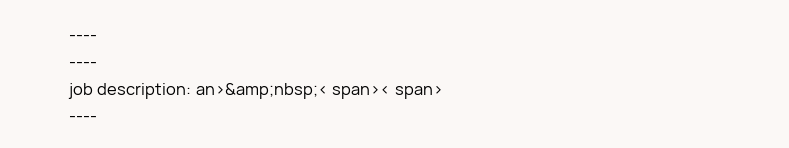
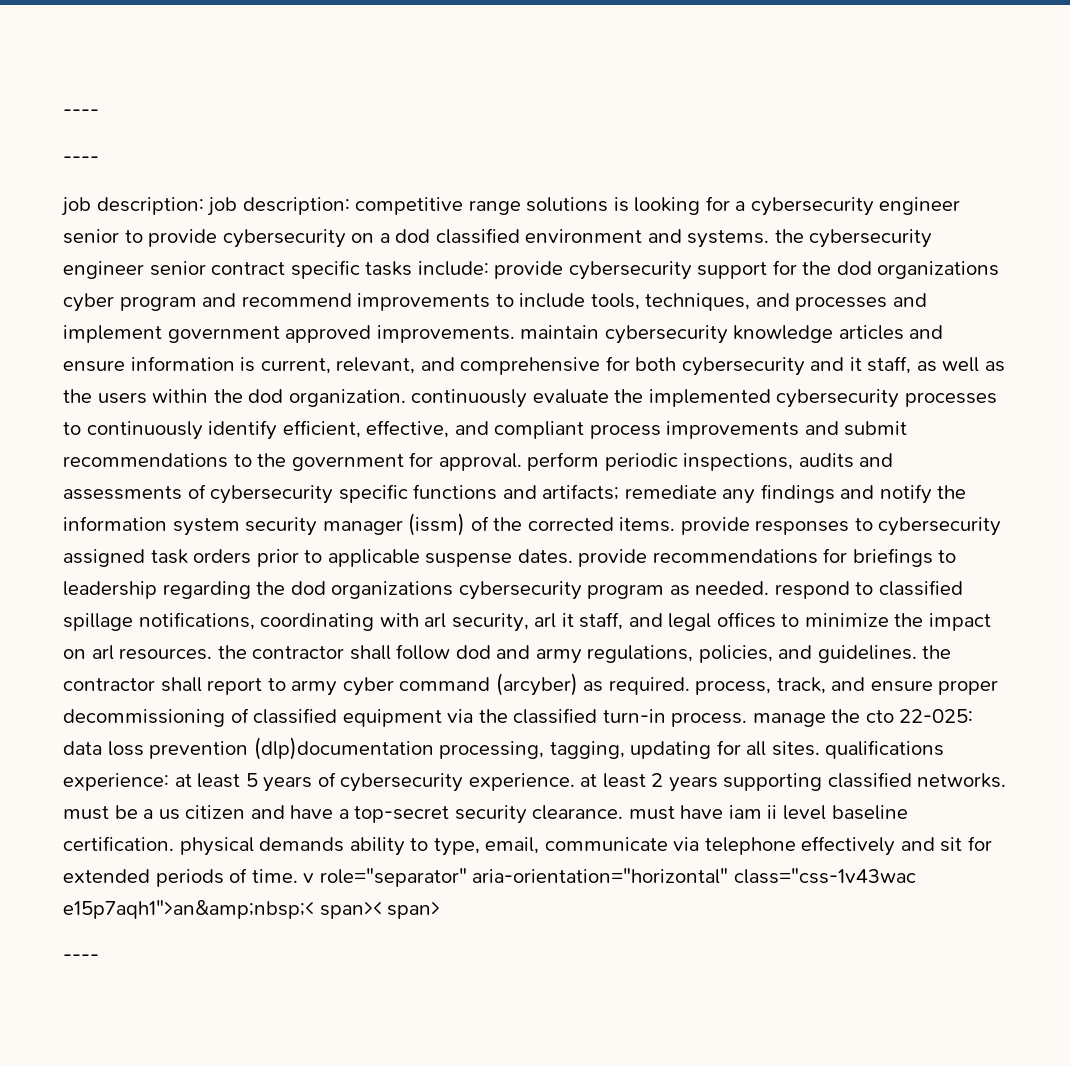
[195,83,328,99] an>&amp;nbsp;< -> [207,196,961,216] [63,228,933,248] [63,260,1000,280] [63,293,927,312] [63,325,944,344] [63,356,1006,376] [63,389,997,408] [63,420,908,440] [63,452,894,471] [63,484,967,504] [63,513,1002,536] [63,548,957,567] [63,580,963,600] [63,612,992,632] [63,644,952,664] [63,673,999,696] [63,708,974,727] [63,737,945,760] [63,772,1007,792] [63,805,908,824] [63,836,992,856] [63,868,916,887] [63,900,314,919] job description: competitive range solutions is looking for a cybersecurity engineer senior to provide cybersecurity on a dod classified environment and systems. the cybersecurity engineer senior contract specific tasks include: provide cybersecurity support for the dod organizations cyber program and recommend improvements to include tools, techniques, and processes and implement government approved improvements. maintain cybersecurity knowledge articles and ensure information is current, relevant, and comprehensive for both cybersecurity and it staff, as well as the users within the dod organization. continuously evaluate the implemented cybersecurity processes to continuously identify efficient, effective, and compliant process improvements and submit recommendations to the government for approval. perform periodic inspections, audits and assessments of cybersecurity specific functions and artifacts; remediate any findings and notify the information system security manager (issm) of the corrected items. provide responses to cybersecurity assigned task orders prior to applicable suspense dates. provide recommendations for briefings to leadership regarding the dod organizations cybersecurity program as needed. respond to classified spillage notifications, coordinating with arl security, arl it staff, and legal offices to minimize the impact on arl resources. the contractor shall follow dod and army regulations, policies, and guidelines. the contractor shall report to army cyber command (arcyber) as required. process, track, and ensure proper decommissioning of classified equipment via the classified turn-in process. manage the cto 22-025: data loss prevention (dlp)documentation processing, tagging, updating for all sites. qualifications experience: at least 5 years of cybersecurity experience. at least 2 years supporting classified networks. must be a us citizen and have a top-secret security clearance. must have iam ii level baseline certification. physical demands ability to type, email, communicate via telephone effectively and sit for extended periods of time. v role="separator" aria-orientation="horizontal" class="css-1v43wac e15p7aqh1">an&amp;nbsp;<

